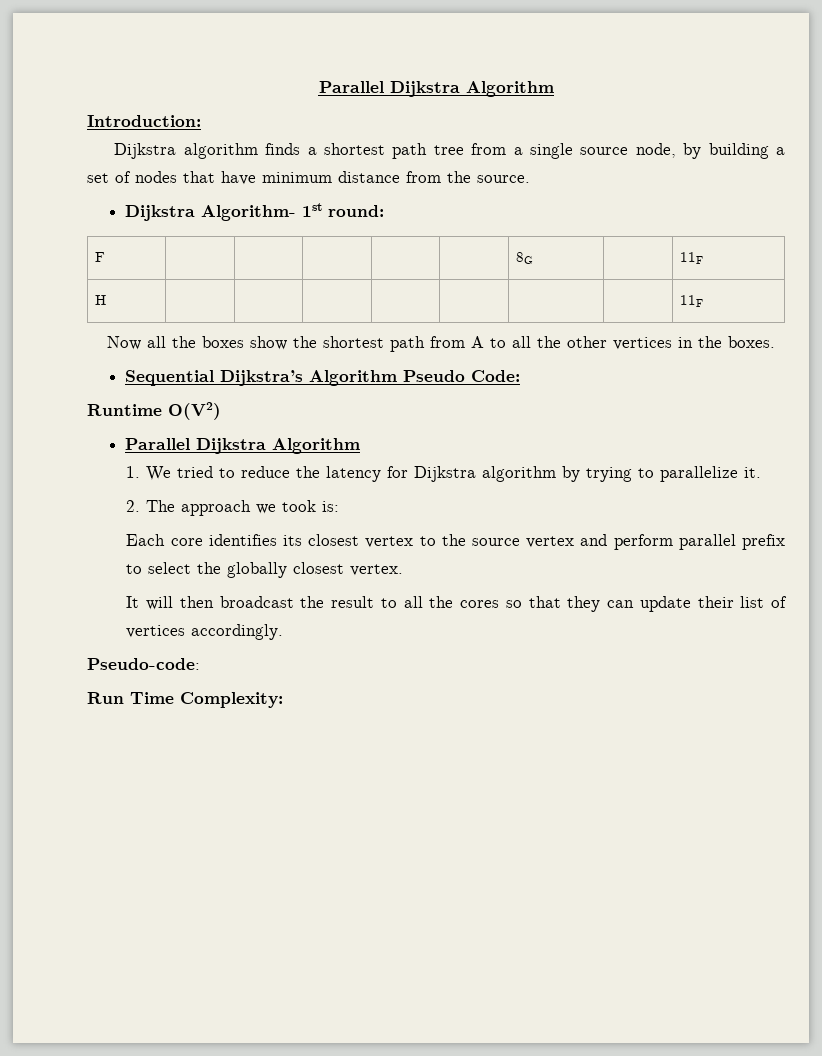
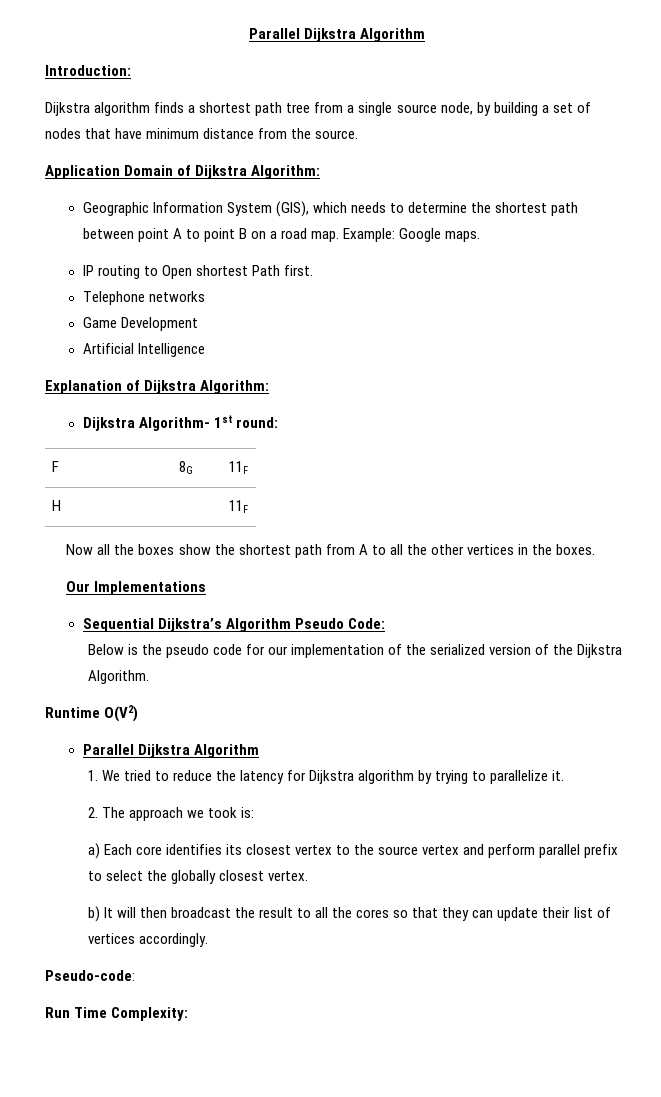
(530, 179) none -> [45,165,321,179] [82,201,579,217] [82,228,481,242] [82,265,314,279] [82,291,205,305] [82,317,198,331] [82,343,205,357] [45,380,270,394] // Application Domain of Dijkstra Algorithm: // Geographic Information System (GIS), which needs to determine the shortest path between point A to point B on a road map. Example: Google maps. // IP routing to Open shortest Path first. // Telephone networks // Game Development // Artificial Intelligence // Explanation of Dijkstra Algorithm:
(775, 342) none -> [66,581,207,595] // Our Implementations
(520, 376) none -> [87,644,623,658] [87,670,149,684] // Below is the pseudo code for our implementation of the serialized version of the Dijkstra Algorithm.
(340, 506) none -> [87,843,100,859] a)
(404, 570) none -> [87,906,100,922] b)

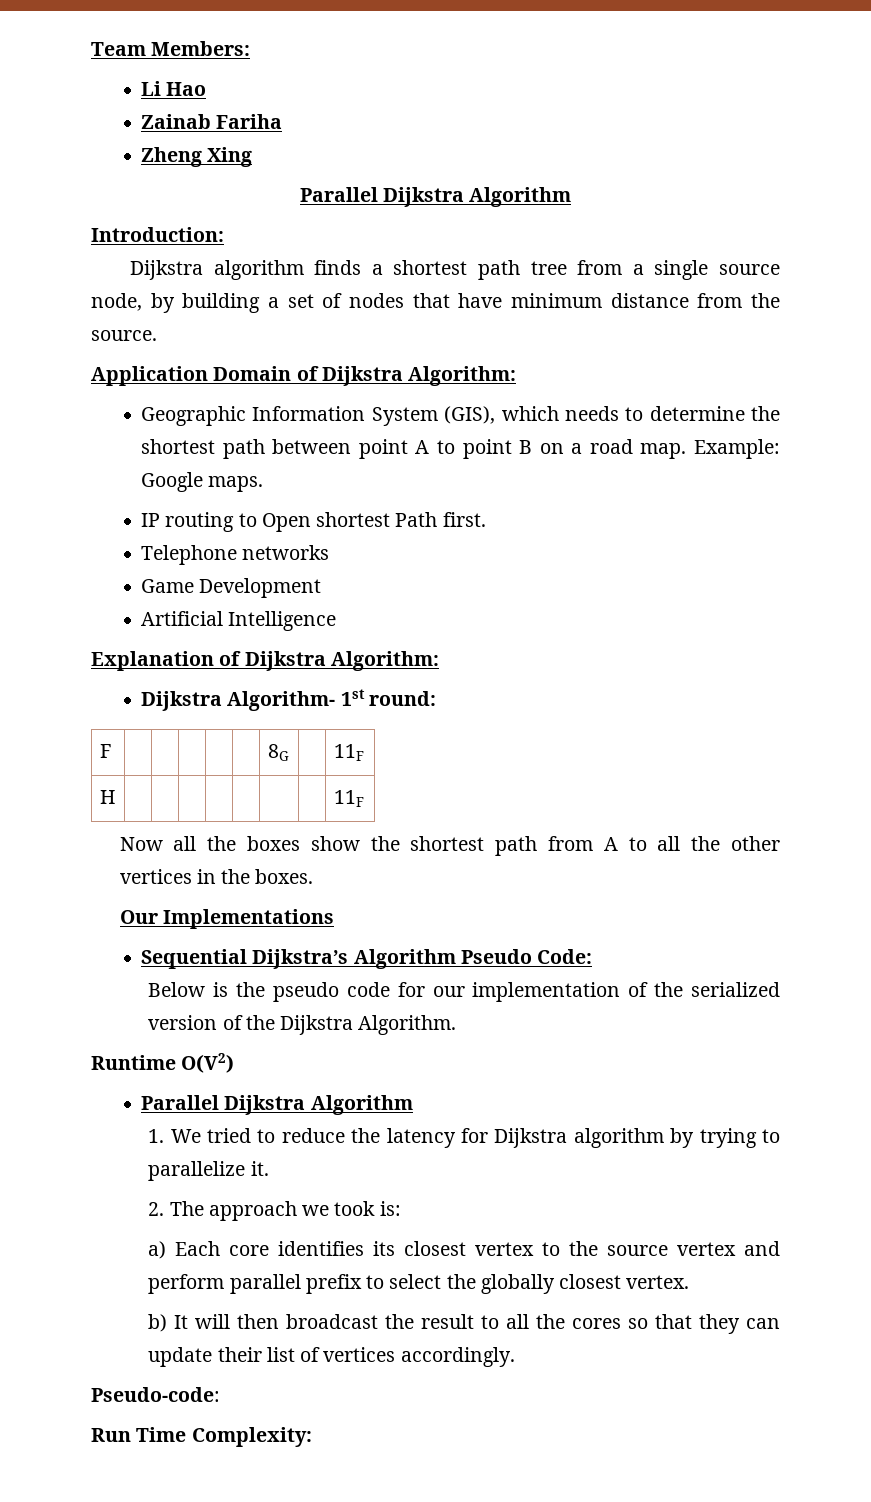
(248, 33) none -> [91,41,251,56] [141,81,207,96] [141,114,283,129] [141,147,253,167] Team Members: // Li Hao // Zainab Fariha // Zheng Xing //

